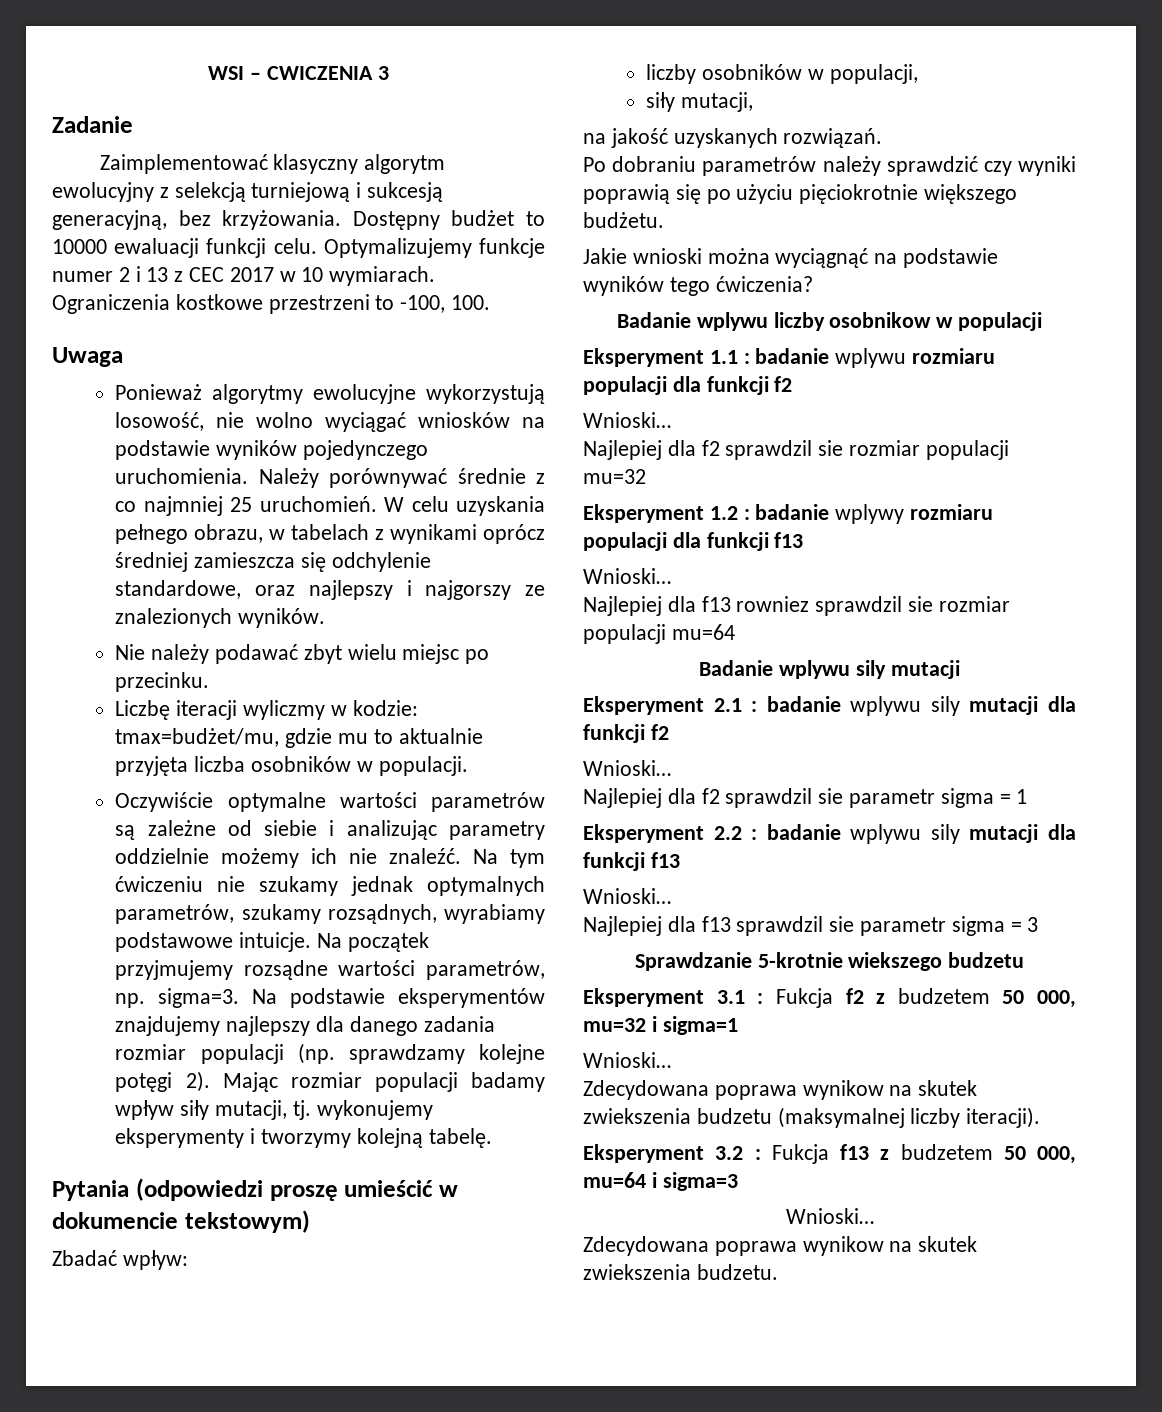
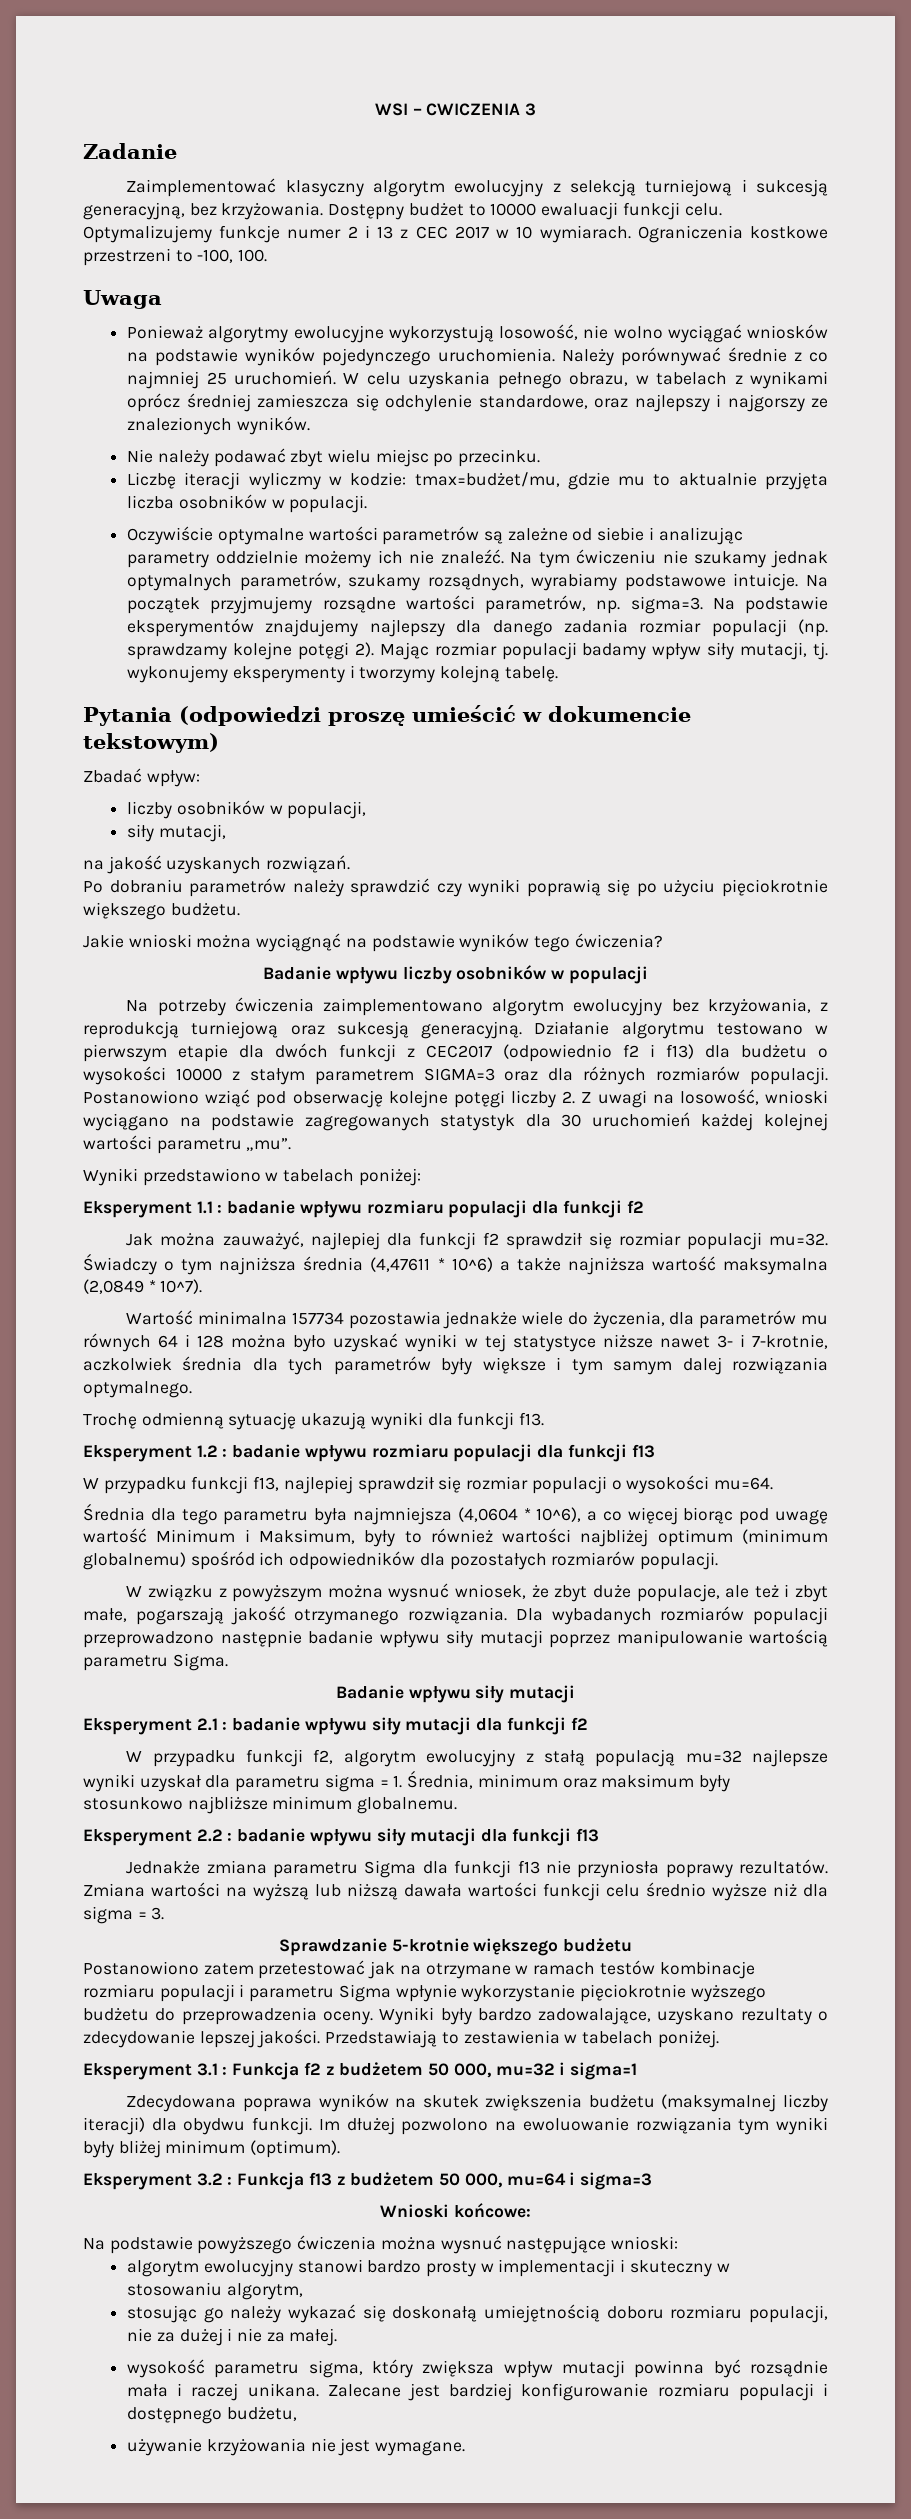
[696,312,932,331] wplywu liczby osobnikow -> [335,965,547,984] wpływu liczby osobników
(1043, 321) none -> [126,997,828,1016] [83,1021,828,1039] [83,1043,828,1062] [83,1066,828,1085] [83,1089,828,1108] [83,1112,828,1131] [83,1135,292,1154] [83,1168,421,1186] // Na potrzeby ćwiczenia zaimplementowano algorytm ewolucyjny bez krzyżowania, z reprodukcją turniejową oraz sukcesją generacyjną. Działanie algorytmu testowano w pierwszym etapie dla dwóch funkcji z CEC2017 (odpowiednio f2 i f13) dla budżetu o wysokości 10000 z stałym parametrem SIGMA=3 oraz dla różnych rozmiarów populacji. Postanowiono wziąć pod obserwację kolejne potęgi liczby 2. Z uwagi na losowość, wnioski wyciągano na podstawie zagregowanych statystyk dla 30 uruchomień każdej kolejnej wartości parametru „mu”. // Wyniki przedstawiono w tabelach poniżej:
[835,348,907,368] wplywu -> [299,1201,362,1218] wpływu
[583,412,671,428] [583,440,1009,460] [583,469,646,484] Wnioski… // Najlepiej dla f2 sprawdzil sie rozmiar populacji mu=32 -> [126,1231,828,1250] [83,1253,828,1275] [83,1279,203,1294] [126,1310,828,1329] [83,1333,829,1352] [83,1356,828,1375] [83,1381,192,1398] [83,1412,545,1430] Jak można zauważyć, najlepiej dla funkcji f2 sprawdził się rozmiar populacji mu=32. Świadczy o tym najniższa średnia (4,47611 * 10^6) a także najniższa wartość maksymalna (2,0849 * 10^7). // Wartość minimalna 157734 pozostawia jednakże wiele do życzenia, dla parametrów mu równych 64 i 128 można było uzyskać wyniki w tej statystyce niższe nawet 3- i 7-krotnie, aczkolwiek średnia dla tych parametrów były większe i tym samym dalej rozwiązania optymalnego. // Trochę odmienną sytuację ukazują wyniki dla funkcji f13.
[835,504,905,524] wplywy -> [304,1445,367,1462] wpływu
[583,568,671,584] [583,596,1010,616] [583,624,735,644] [699,660,886,679] Wnioski… // Najlepiej dla f13 rowniez sprawdzil sie rozmiar populacji mu=64 // Badanie wplywu sily -> [83,1475,773,1494] [83,1503,829,1525] [83,1528,828,1547] [83,1551,719,1570] [126,1583,829,1602] [83,1606,828,1625] [83,1629,828,1648] [83,1653,228,1671] [335,1685,505,1703] W przypadku funkcji f13, najlepiej sprawdził się rozmiar populacji o wysokości mu=64. // Średnia dla tego parametru była najmniejsza (4,0604 * 10^6), a co więcej biorąc pod uwagę wartość Minimum i Maksimum, były to również wartości najbliżej optimum (minimum globalnemu) spośród ich odpowiedników dla pozostałych rozmiarów populacji. // W związku z powyższym można wysnuć wniosek, że zbyt duże populacje, ale też i zbyt małe, pogarszają jakość otrzymanego rozwiązania. Dla wybadanych rozmiarów populacji przeprowadzono następnie badanie wpływu siły mutacji poprzez manipulowanie wartością parametru Sigma. // Badanie wpływu siły
[850,696,960,716] wplywu sily -> [304,1717,401,1735] wpływu siły
[583,760,671,776] [583,788,1028,808] Wnioski… // Najlepiej dla f2 sprawdzil sie parametr sigma = 1 -> [126,1749,829,1767] [83,1770,730,1792] [83,1796,458,1814] W przypadku funkcji f2, algorytm ewolucyjny z stałą populacją mu=32 najlepsze wyniki uzyskał dla parametru sigma = 1. Średnia, minimum oraz maksimum były stosunkowo najbliższe minimum globalnemu.
[850,824,960,844] wplywu sily -> [309,1828,406,1846] wpływu siły
[583,888,671,904] [583,916,1039,936] Wnioski… // Najlepiej dla f13 sprawdzil sie parametr sigma = 3 -> [126,1859,829,1878] [83,1882,828,1901] [83,1906,165,1924] Jednakże zmiana parametru Sigma dla funkcji f13 nie przyniosła poprawy rezultatów. Zmiana wartości na wyższą lub niższą dawała wartości funkcji celu średnio wyższe niż dla sigma = 3.
[848,952,1025,971] wiekszego budzetu -> [473,1938,633,1956] [83,1960,755,1979] [83,1984,766,2002] [83,2007,828,2025] [83,2029,719,2048] większego budżetu // Postanowiono zatem przetestować jak na otrzymane w ramach testów kombinacje rozmiaru populacji i parametru Sigma wpłynie wykorzystanie pięciokrotnie wyższego budżetu do przeprowadzenia oceny. Wyniki były bardzo zadowalające, uzyskano rezultaty o zdecydowanie lepszej jakości. Przedstawiają to zestawienia w tabelach poniżej.
[775,988,833,1008] Fukcja -> [232,2062,300,2080] Funkcja
[897,988,990,1004] budzetem -> [339,2062,424,2076] budżetem
[583,1052,671,1068] [583,1080,978,1100] [583,1107,1041,1128] // Wnioski… // Zdecydowana poprawa wynikow na skutek zwiekszenia budzetu (maksymalnej liczby iteracji). -> [126,2093,828,2112] [83,2117,829,2135] [83,2140,341,2158] // Zdecydowana poprawa wyników na skutek zwiększenia budżetu (maksymalnej liczby iteracji) dla obydwu funkcji. Im dłużej pozwolono na ewoluowanie rozwiązania tym wyniki były bliżej minimum (optimum).
[771,1144,829,1164] Fukcja -> [237,2172,305,2190] Funkcja
[900,1144,993,1160] budzetem -> [350,2172,435,2186] budżetem
[785,1208,874,1224] [583,1236,978,1256] [583,1264,778,1280] Wnioski… // Zdecydowana poprawa wynikow na skutek zwiekszenia budzetu. -> [380,2203,531,2218] [83,2235,679,2254] [127,2259,730,2277] [127,2282,303,2300] [127,2304,829,2323] [127,2328,338,2346] [127,2359,828,2378] [127,2383,828,2401] [127,2407,297,2424] [127,2438,466,2456] Wnioski końcowe: // Na podstawie powyższego ćwiczenia można wysnuć następujące wnioski: // algorytm ewolucyjny stanowi bardzo prosty w implementacji i skuteczny w stosowaniu algorytm, // stosując go należy wykazać się doskonałą umiejętnością doboru rozmiaru populacji, nie za dużej i nie za małej. // wysokość parametru sigma, który zwiększa wpływ mutacji powinna być rozsądnie mała i raczej unikana. Zalecane jest bardziej konfigurowanie rozmiaru populacji i dostępnego budżetu, // używanie krzyżowania nie jest wymagane.

